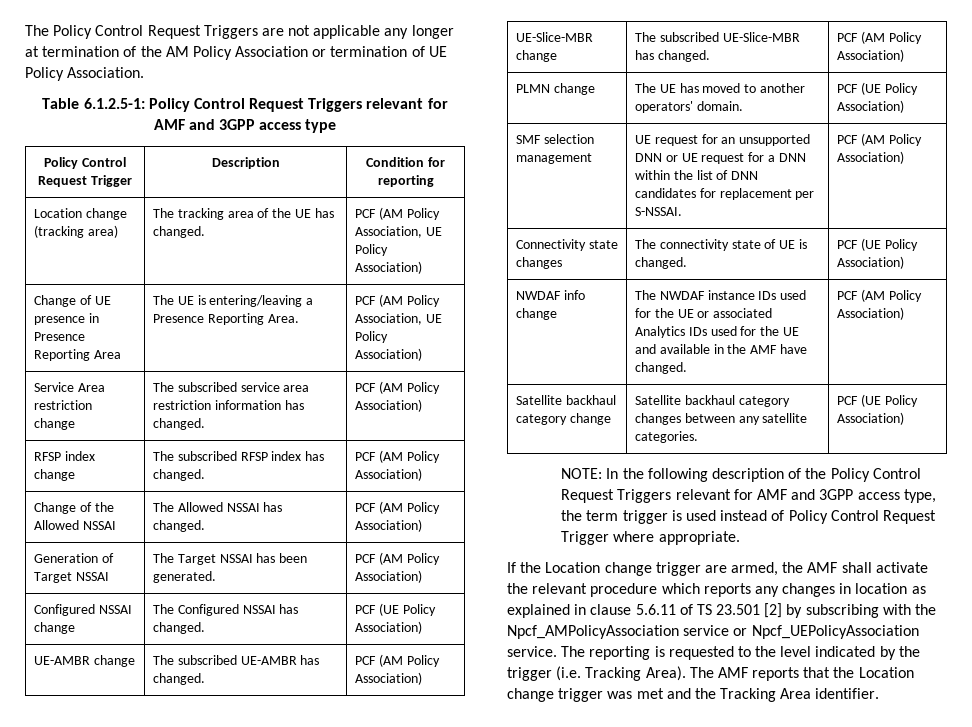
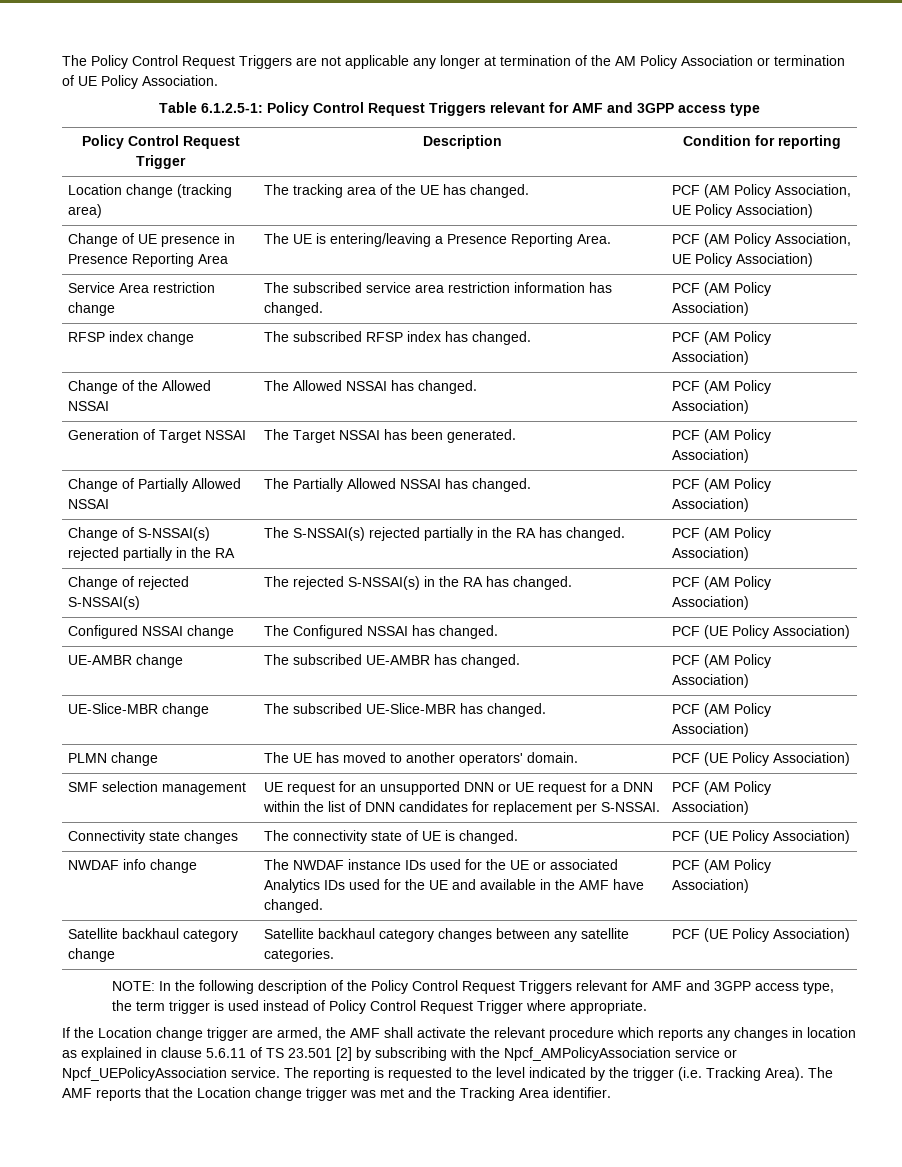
(423, 576) none -> [67,478,241,492] [67,499,109,509] [263,478,531,492] [671,478,771,492] [671,498,749,512] [67,527,210,541] [67,547,235,561] [263,527,625,541] [671,527,771,541] [671,547,749,561] [67,576,189,590] [67,596,140,610] [263,576,572,590] [671,576,771,590] [671,596,749,610] // Change of Partially Allowed NSSAI | The Partially Allowed NSSAI has changed. | PCF (AM Policy Association) // Change of S-NSSAI(s) rejected partially in the RA | The S-NSSAI(s) rejected partially in the RA has changed. | PCF (AM Policy Association) // Change of rejected S-NSSAI(s) | The rejected S-NSSAI(s) in the RA has changed. | PCF (AM Policy Association)

